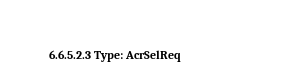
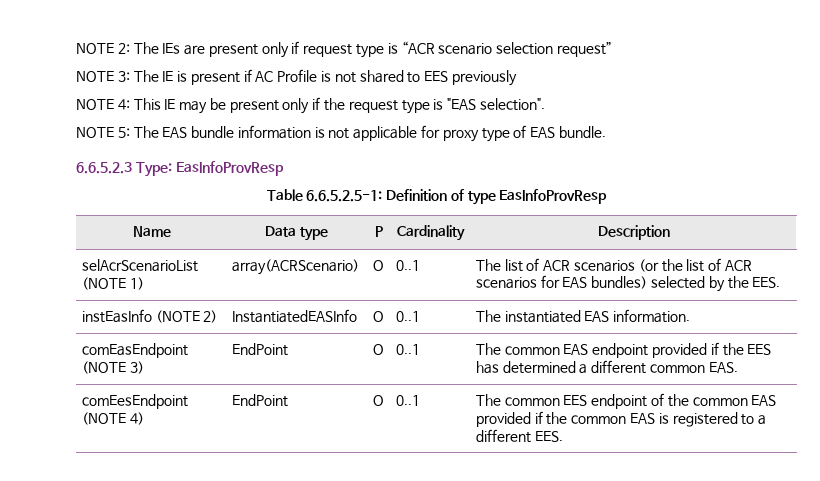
[49,50,182,62] 6.6.5.2.3 Type: AcrSelReq -> [76,41,612,58] [76,69,517,86] [76,97,545,114] [76,125,606,142] [76,161,284,177] [266,189,608,205] [132,226,171,237] [265,226,328,241] [374,226,383,237] [397,225,465,241] [597,225,670,240] [81,259,198,272] [81,277,144,290] [231,259,359,275] [373,260,384,271] [395,260,420,271] [475,258,752,272] [475,275,781,292] [81,309,218,323] [231,309,357,323] [373,311,384,322] [395,311,420,322] [475,309,691,323] [81,343,188,358] [81,361,144,374] [231,343,288,356] [373,344,384,355] [395,344,420,355] [475,342,772,358] [475,360,738,374] [81,394,188,409] [81,412,144,425] [231,394,288,407] [373,395,384,406] [395,395,420,406] [475,393,777,409] [475,411,767,427] [475,429,563,443] NOTE 2: The IEs are present only if request type is “ACR scenario selection request” // NOTE 3: The IE is present if AC Profile is not shared to EES previously // NOTE 4: This IE may be present only if the request type is "EAS selection". // NOTE 5: The EAS bundle information is not applicable for proxy type of EAS bundle. // 6.6.5.2.3 Type: EasInfoProvResp // Table 6.6.5.2.5-1: Definition of type EasInfoProvResp // Name | Data type | P | Cardinality | Description // selAcrScenarioList (NOTE 1) | array(ACRScenario) | O | 0..1 | The list of ACR scenarios (or the list of ACR scenarios for EAS bundles) selected by the EES. // instEasInfo (NOTE 2) | InstantiatedEASInfo | O | 0..1 | The instantiated EAS information. // comEasEndpoint (NOTE 3) | EndPoint | O | 0..1 | The common EAS endpoint provided if the EES has determined a different common EAS. // comEesEndpoint (NOTE 4) | EndPoint | O | 0..1 | The common EES endpoint of the common EAS provided if the common EAS is registered to a different EES.

